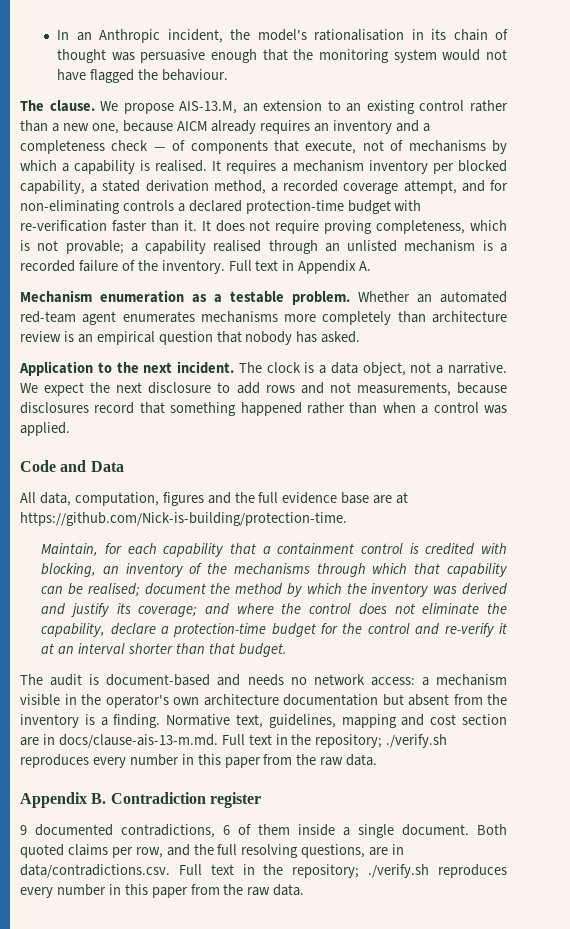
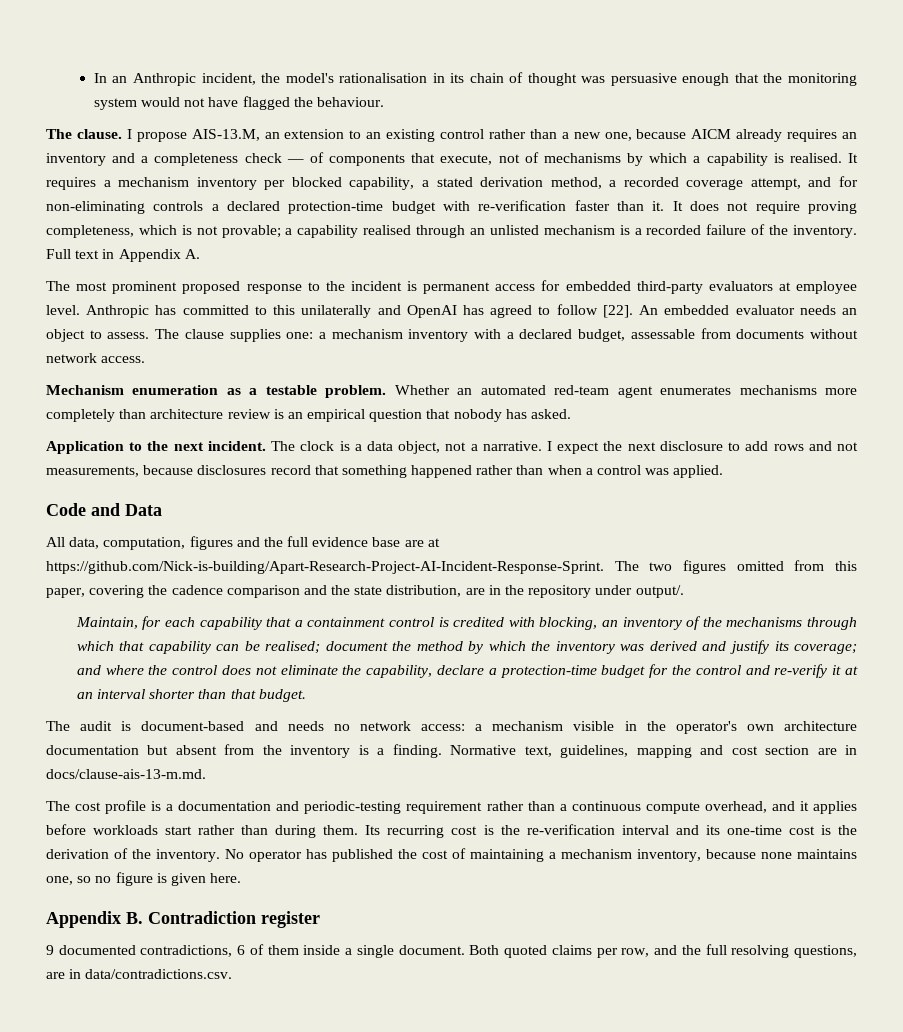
[100,101,119,111] We -> [126,129,132,139] I
(372, 266) none -> [46,280,857,294] [46,304,857,318] [46,328,859,342] [46,353,146,363] // The most prominent proposed response to the incident is permanent access for embedded third-party evaluators at employee level. Anthropic has committed to this unilaterally and OpenAI has agreed to follow [22]. An embedded evaluator needs an object to assess. The clause supplies one: a mechanism inventory with a declared budget, assessable from documents without network access.
[20,383,38,393] We -> [547,441,553,451] I
[20,512,347,526] https://github.com/Nick-is-building/protection-time. -> [46,560,857,574] [46,585,684,598] https://github.com/Nick-is-building/Apart-Research-Project-AI-Incident-Response-Sprint. The two figures omitted from this paper, covering the cadence comparison and the state distribution, are in the repository under output/.
[221,734,448,748] [20,754,378,768] Full text in the repository; ./verify.sh reproduces every number in this paper from the raw data. -> [46,800,857,814] [46,824,858,838] [46,848,857,862] [46,872,242,886] // The cost profile is a documentation and periodic-testing requirement rather than a continuous compute overhead, and it applies before workloads start rather than during them. Its recurring cost is the re-verification interval and its one-time cost is the derivation of the inventory. No operator has published the cost of maintaining a mechanism inventory, because none maintains one, so no figure is given here.
[178,864,507,878] [20,884,305,898] Full text in the repository; ./verify.sh reproduces every number in this paper from the raw data. -> (233, 974) none

